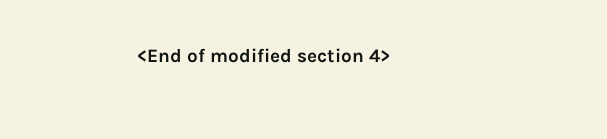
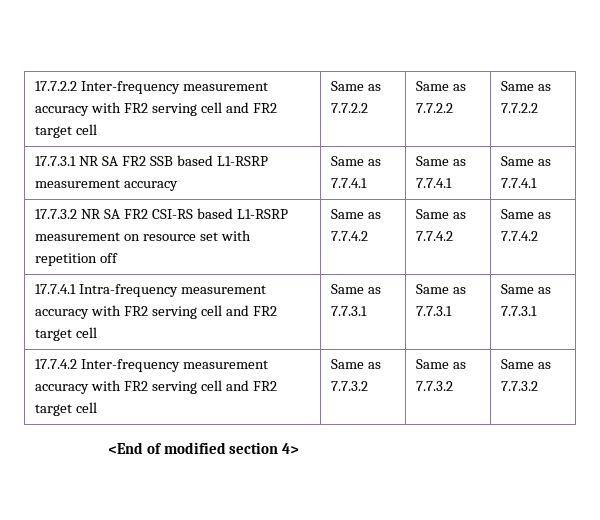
(136, 55) none -> [35,81,268,94] [35,102,277,116] [35,124,97,138] [331,81,381,91] [331,103,369,113] [416,81,466,91] [416,103,454,113] [501,81,551,91] [501,103,539,113] [35,155,268,166] [35,179,178,191] [331,156,381,166] [331,178,368,188] [416,156,466,166] [416,178,453,188] [501,156,551,166] [501,178,538,188] [35,208,288,219] [35,230,251,241] [35,253,118,266] [331,209,381,219] [331,231,369,241] [416,209,466,219] [416,231,454,241] [501,209,551,219] [501,231,539,241] [35,284,266,297] [35,305,277,319] [35,327,97,341] [331,284,381,294] [331,306,368,316] [416,284,466,294] [416,306,453,316] [501,284,551,294] [501,306,538,316] [35,359,268,372] [35,380,277,394] [35,402,97,416] [331,359,381,369] [331,381,369,391] [416,359,466,369] [416,381,454,391] [501,359,551,369] [501,381,539,391] 17.7.2.2 Inter-frequency measurement accuracy with FR2 serving cell and FR2 target cell | Same as 7.7.2.2 | Same as 7.7.2.2 | Same as 7.7.2.2 // 17.7.3.1 NR SA FR2 SSB based L1-RSRP measurement accuracy | Same as 7.7.4.1 | Same as 7.7.4.1 | Same as 7.7.4.1 // 17.7.3.2 NR SA FR2 CSI-RS based L1-RSRP measurement on resource set with repetition off | Same as 7.7.4.2 | Same as 7.7.4.2 | Same as 7.7.4.2 // 17.7.4.1 Intra-frequency measurement accuracy with FR2 serving cell and FR2 target cell | Same as 7.7.3.1 | Same as 7.7.3.1 | Same as 7.7.3.1 // 17.7.4.2 Inter-frequency measurement accuracy with FR2 serving cell and FR2 target cell | Same as 7.7.3.2 | Same as 7.7.3.2 | Same as 7.7.3.2 //

